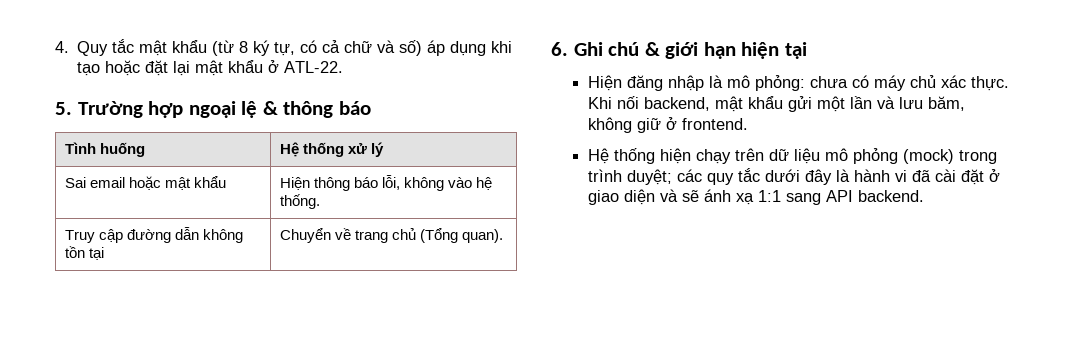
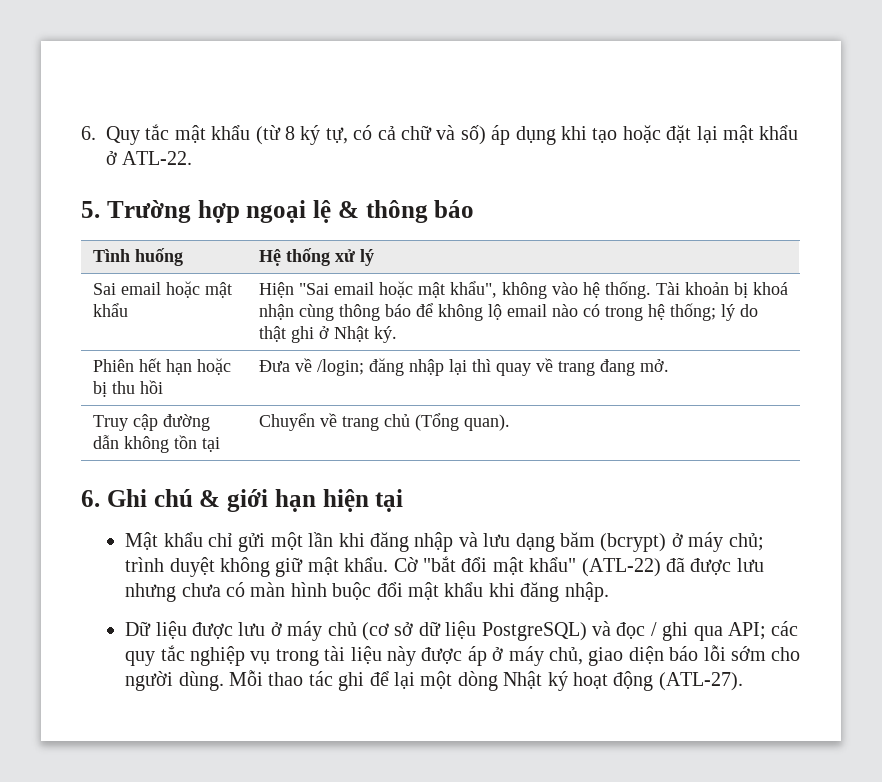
[55,41,69,53] 4. -> [81,126,96,140] 6.
[313,175,400,191] thông báo lỗi, -> [298,281,497,298] "Sai email hoặc mật khẩu",
(320, 201) none -> [655,282,788,298] [258,303,758,321] [258,326,397,343] [92,358,231,375] [92,380,163,397] [258,358,669,376] Tài khoản bị khoá nhận cùng thông báo để không lộ email nào có trong hệ thống; lý do thật ghi ở Nhật ký. // Phiên hết hạn hoặc bị thu hồi | Đưa về /login; đăng nhập lại thì quay về trang đang mở.
[587,75,1009,91] [587,96,965,112] [587,117,748,133] [587,148,997,164] [587,168,1000,185] [587,189,924,205] Hiện đăng nhập là mô phỏng: chưa có máy chủ xác thực. Khi nối backend, mật khẩu gửi một lần và lưu băm, không giữ ở frontend. // Hệ thống hiện chạy trên dữ liệu mô phỏng (mock) trong trình duyệt; các quy tắc dưới đây là hành vi đã cài đặt ở giao diện và sẽ ánh xạ 1:1 sang API backend. -> [125,532,764,552] [125,556,764,577] [125,582,609,602] [125,621,799,641] [125,645,801,666] [125,670,743,691] Mật khẩu chỉ gửi một lần khi đăng nhập và lưu dạng băm (bcrypt) ở máy chủ; trình duyệt không giữ mật khẩu. Cờ "bắt đổi mật khẩu" (ATL-22) đã được lưu nhưng chưa có màn hình buộc đổi mật khẩu khi đăng nhập. // Dữ liệu được lưu ở máy chủ (cơ sở dữ liệu PostgreSQL) và đọc / ghi qua API; các quy tắc nghiệp vụ trong tài liệu này được áp ở máy chủ, giao diện báo lỗi sớm cho người dùng. Mỗi thao tác ghi để lại một dòng Nhật ký hoạt động (ATL-27).

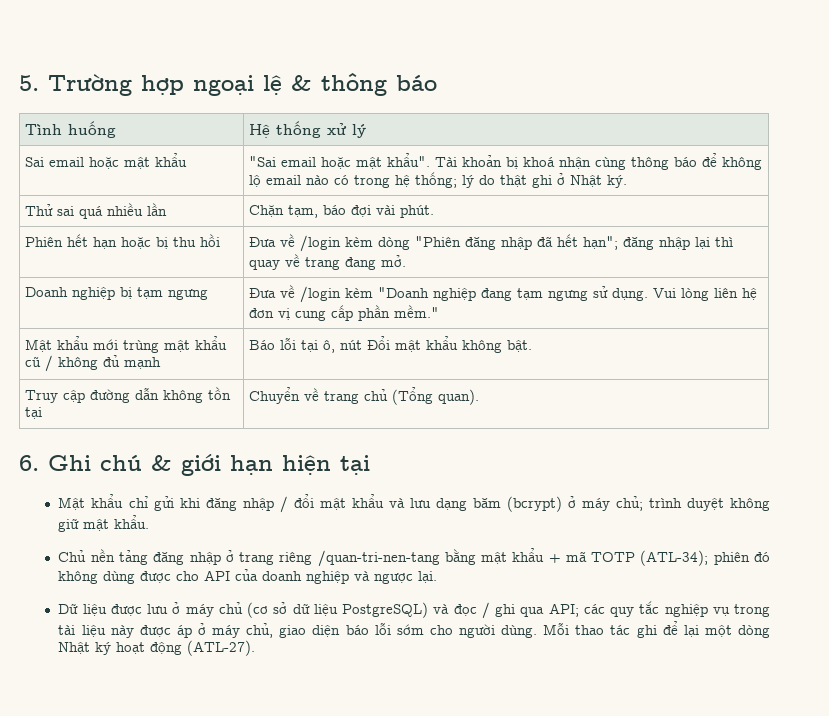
[81,124,799,145] [106,151,193,165] 6. Quy tắc mật khẩu (từ 8 ký tự, có cả chữ và số) áp dụng khi tạo hoặc đặt lại mật khẩu ở ATL-22. // -> (19, 83) none
[258,282,294,298] Hiện -> (188, 160) none
[449,281,651,299] khẩu", không vào hệ thống. -> [387,153,431,167] khẩu".
(397, 334) none -> [25,203,168,219] [249,205,435,218] // Thử sai quá nhiều lần | Chặn tạm, báo đợi vài phút.
[316,359,364,376] /login; -> [300,234,619,252] /login kèm dòng "Phiên đăng nhập đã hết hạn";
(669, 365) none -> [25,287,209,300] [249,285,758,303] [249,305,440,321] [25,336,228,353] [25,355,162,372] [249,336,533,353] // Doanh nghiệp bị tạm ngưng | Đưa về /login kèm "Doanh nghiệp đang tạm ngưng sử dụng. Vui lòng liên hệ đơn vị cung cấp phần mềm." // Mật khẩu mới trùng mật khẩu cũ / không đủ mạnh | Báo lỗi tại ô, nút Đổi mật khẩu không bật.
[270,532,334,550] một lần -> (174, 503) none
(454, 542) none -> [279,494,384,513] / đổi mật khẩu
[393,556,764,577] [125,582,609,602] Cờ "bắt đổi mật khẩu" (ATL-22) đã được lưu nhưng chưa có màn hình buộc đổi mật khẩu khi đăng nhập. -> [58,548,771,567] [58,569,438,584] // Chủ nền tảng đăng nhập ở trang riêng /quan-tri-nen-tang bằng mật khẩu + mã TOTP (ATL-34); phiên đó không dùng được cho API của doanh nghiệp và ngược lại.

